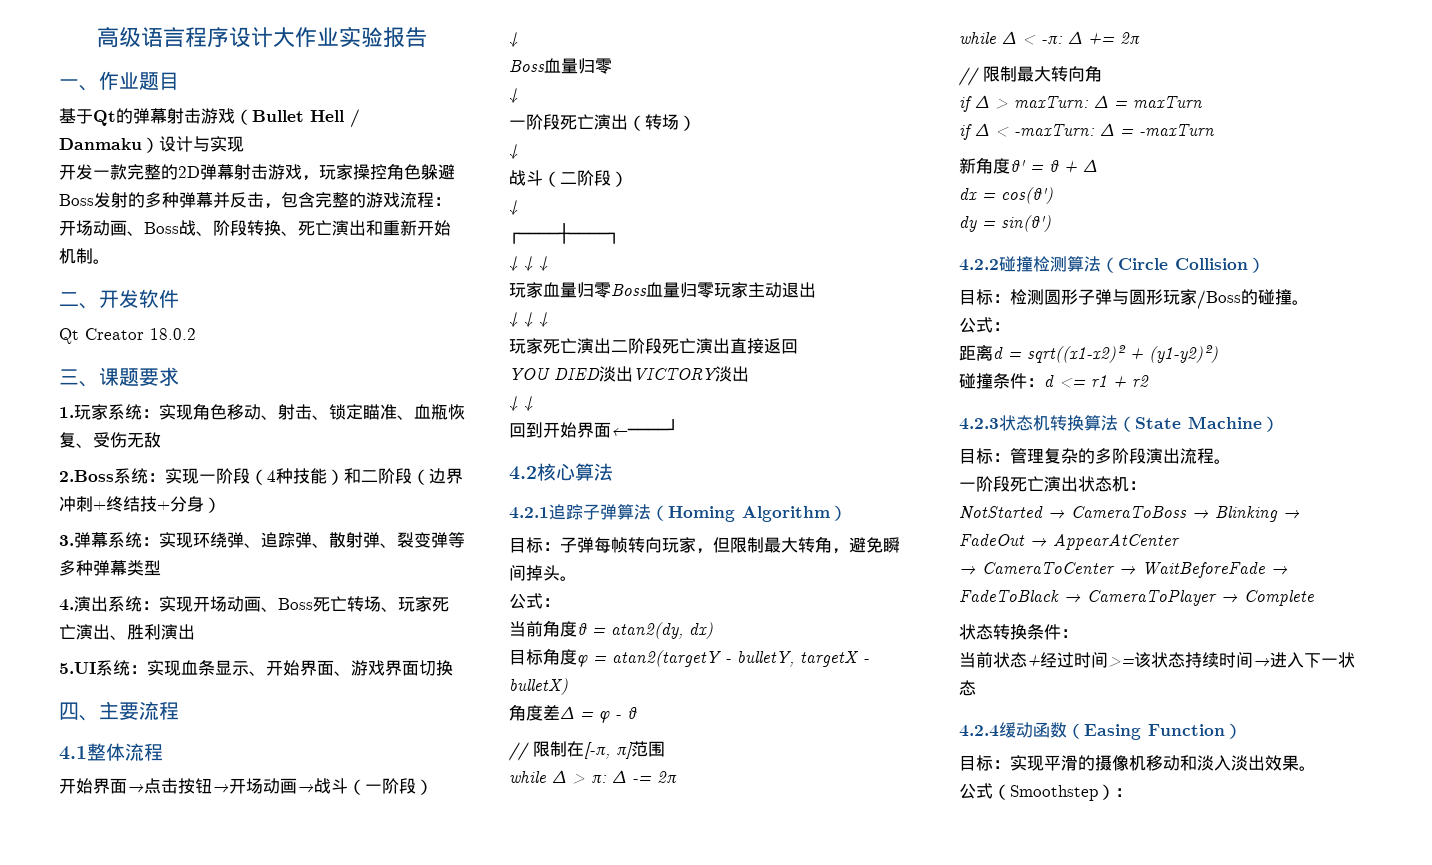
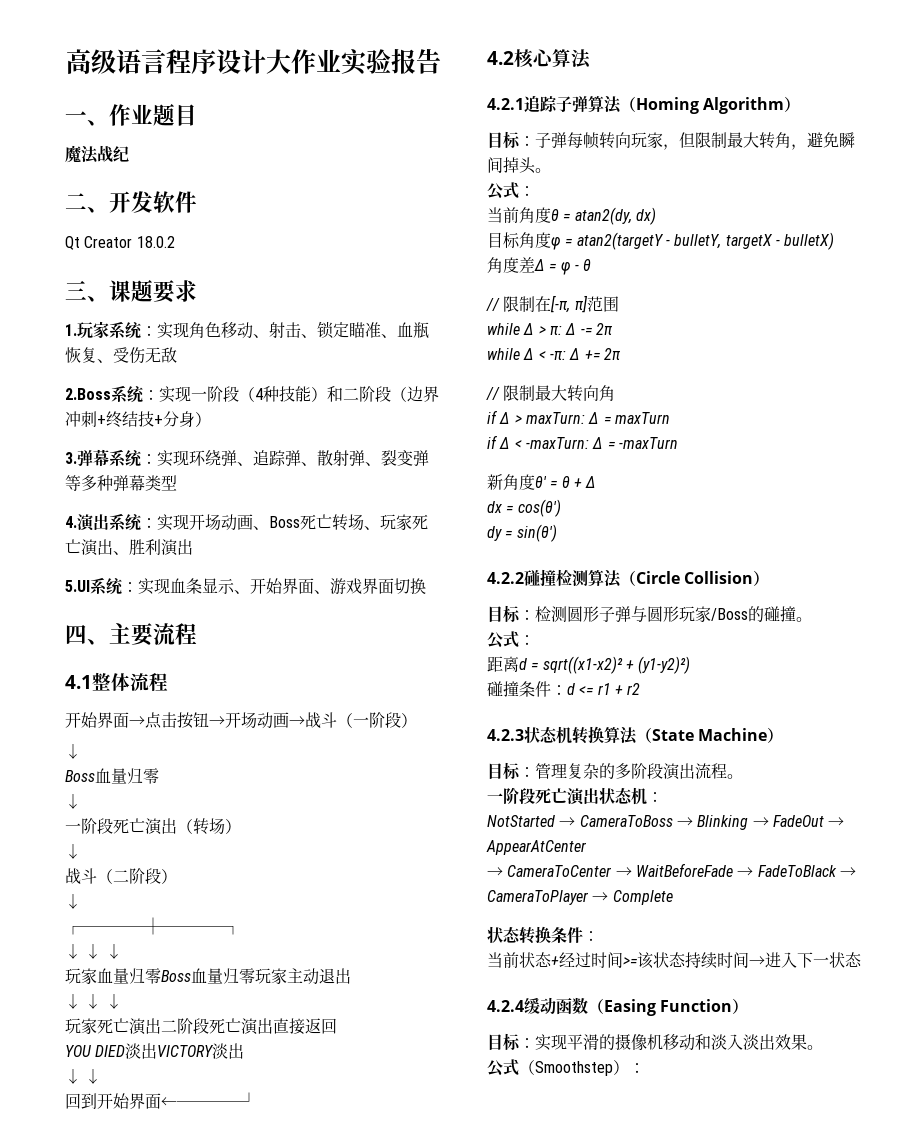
[59,108,360,128] [59,136,244,153] [59,163,455,181] [59,192,451,209] [59,220,451,236] [59,248,110,264] 基于Qt的弹幕射击游戏（Bullet Hell / Danmaku）设计与实现 // 开发一款完整的2D弹幕射击游戏，玩家操控角色躲避Boss发射的多种弹幕并反击，包含完整的游戏流程：开场动画、Boss战、阶段转换、死亡演出和重新开始机制。 -> [65,145,129,164] 魔法战纪

